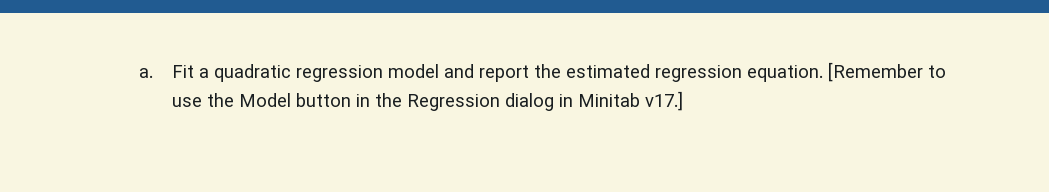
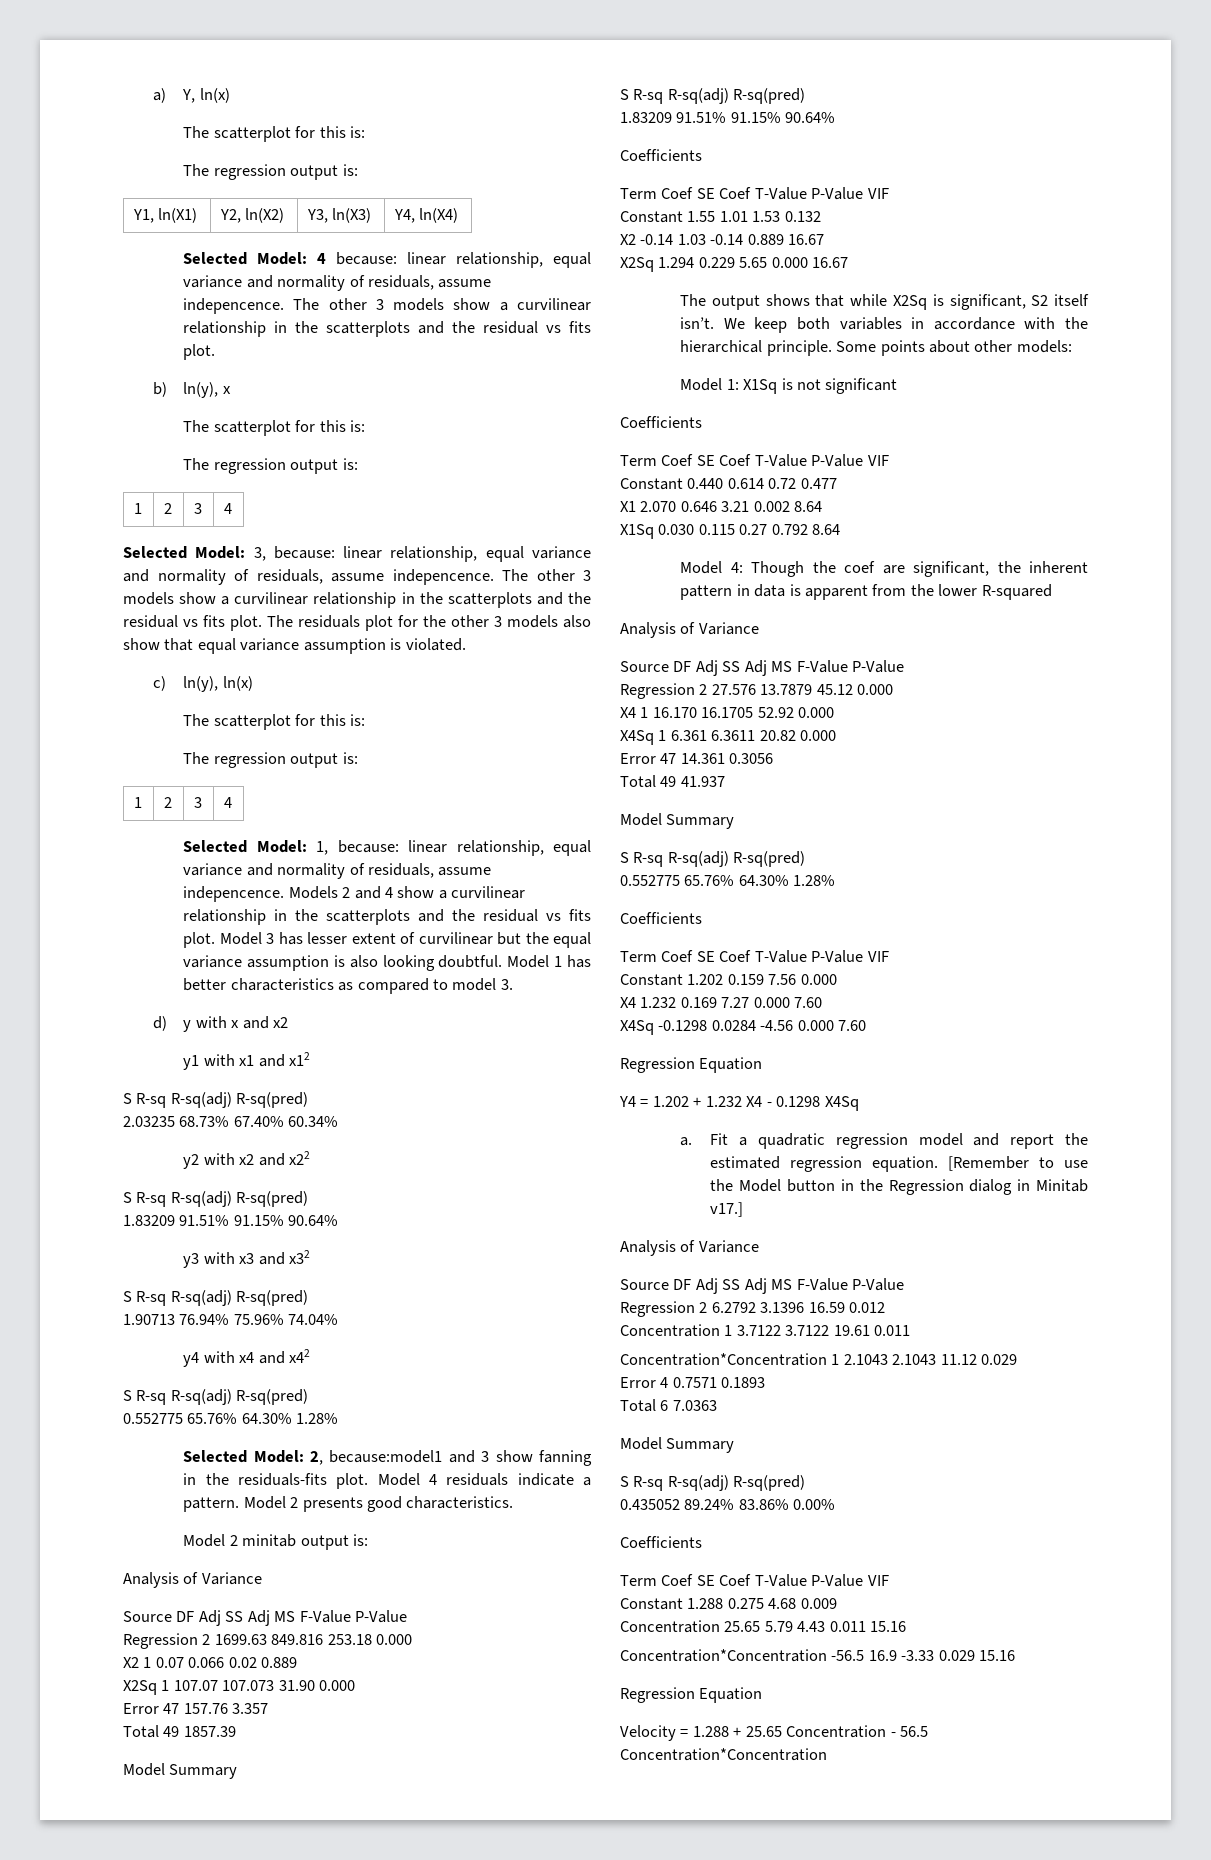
(139, 73) none -> [153,88,230,103] [183,126,366,142] [183,164,358,180] [132,208,198,223] [219,208,285,223] [306,208,372,223] [393,208,459,223] [183,252,591,268] [183,275,492,291] [183,298,591,314] [183,321,592,337] [183,344,216,360] [153,382,231,398] [183,420,366,436] [183,458,358,474] [133,503,142,514] [163,503,172,514] [193,503,202,514] [223,503,232,514] [123,546,591,562] [123,569,591,585] [123,592,591,608] [123,615,591,631] [123,638,466,654] [153,676,253,692] [183,714,366,730] [183,752,358,768] [133,797,142,808] [163,797,172,808] [193,797,202,808] [223,797,232,808] [183,840,591,856] [183,863,492,879] [183,886,526,902] [183,909,592,925] [183,932,592,948] [183,955,592,971] [183,978,513,994] [153,1016,289,1032] [183,1052,311,1070] [123,1092,309,1108] [123,1116,339,1127] [183,1151,311,1169] [123,1191,309,1207] [123,1215,339,1226] [183,1250,311,1268] [123,1290,309,1306] [123,1314,339,1325] [183,1349,311,1367] [123,1389,309,1405] [123,1413,339,1424] [183,1450,592,1466] [183,1473,592,1489] [183,1496,514,1512] [183,1534,369,1550] [123,1572,262,1588] [123,1610,408,1626] [123,1633,413,1649] [123,1657,298,1668] [123,1680,356,1695] [123,1703,269,1714] [123,1725,236,1738] [123,1763,238,1779] [620,88,806,104] [620,112,836,123] [620,149,702,161] [620,187,889,200] [620,211,821,223] [620,234,825,245] [620,257,849,272] [680,294,1089,310] [680,317,1088,333] [680,340,1072,356] [680,378,898,394] [620,416,702,428] [620,454,889,467] [620,478,837,490] [620,501,823,512] [620,524,841,539] [680,561,1088,577] [680,584,1052,600] [620,622,759,638] [620,660,905,676] [620,683,894,699] [620,707,835,718] [620,730,837,745] [620,753,774,764] [620,775,725,788] [620,813,735,829] [620,851,806,867] [620,875,836,886] [620,912,702,924] [620,950,889,963] [620,974,837,986] [620,997,823,1008] [620,1020,867,1035] [620,1057,763,1073] [619,1096,859,1111] a) Y, ln(x) // The scatterplot for this is: // The regression output is: // Y1, ln(X1) | Y2, ln(X2) | Y3, ln(X3) | Y4, ln(X4) // Selected Model: 4 because: linear relationship, equal variance and normality of residuals, assume indepencence. The other 3 models show a curvilinear relationship in the scatterplots and the residual vs fits plot. // b) ln(y), x // The scatterplot for this is: // The regression output is: // 1 | 2 | 3 | 4 // Selected Model: 3, because: linear relationship, equal variance and normality of residuals, assume indepencence. The other 3 models show a curvilinear relationship in the scatterplots and the residual vs fits plot. The residuals plot for the other 3 models also show that equal variance assumption is violated. // c) ln(y), ln(x) // The scatterplot for this is: // The regression output is: // 1 | 2 | 3 | 4 // Selected Model: 1, because: linear relationship, equal variance and normality of residuals, assume indepencence. Models 2 and 4 show a curvilinear relationship in the scatterplots and the residual vs fits plot. Model 3 has lesser extent of curvilinear but the equal variance assumption is also looking doubtful. Model 1 has better characteristics as compared to model 3. // d) y with x and x2 // y1 with x1 and x12 // S R-sq R-sq(adj) R-sq(pred) // 2.03235 68.73% 67.40% 60.34% // y2 with x2 and x22 // S R-sq R-sq(adj) R-sq(pred) // 1.83209 91.51% 91.15% 90.64% // y3 with x3 and x32 // S R-sq R-sq(adj) R-sq(pred) // 1.90713 76.94% 75.96% 74.04% // y4 with x4 and x42 // S R-sq R-sq(adj) R-sq(pred) // 0.552775 65.76% 64.30% 1.28% // Selected Model: 2, because:model1 and 3 show fanning in the residuals-fits plot. Model 4 residuals indicate a pattern. Model 2 presents good characteristics. // Model 2 minitab output is: // Analysis of Variance // Source DF Adj SS Adj MS F-Value P-Value // Regression 2 1699.63 849.816 253.18 0.000 // X2 1 0.07 0.066 0.02 0.889 // X2Sq 1 107.07 107.073 31.90 0.000 // Error 47 157.76 3.357 // Total 49 1857.39 // Model Summary // S R-sq R-sq(adj) R-sq(pred) // 1.83209 91.51% 91.15% 90.64% // Coefficients // Term Coef SE Coef T-Value P-Value VIF // Constant 1.55 1.01 1.53 0.132 // X2 -0.14 1.03 -0.14 0.889 16.67 // X2Sq 1.294 0.229 5.65 0.000 16.67 // The output shows that while X2Sq is significant, S2 itself isn’t. We keep both variables in accordance with the hierarchical principle. Some points about other models: // Model 1: X1Sq is not significant // Coefficients // Term Coef SE Coef T-Value P-Value VIF // Constant 0.440 0.614 0.72 0.477 // X1 2.070 0.646 3.21 0.002 8.64 // X1Sq 0.030 0.115 0.27 0.792 8.64 // Model 4: Though the coef are significant, the inherent pattern in data is apparent from the lower R-squared // Analysis of Variance // Source DF Adj SS Adj MS F-Value P-Value // Regression 2 27.576 13.7879 45.12 0.000 // X4 1 16.170 16.1705 52.92 0.000 // X4Sq 1 6.361 6.3611 20.82 0.000 // Error 47 14.361 0.3056 // Total 49 41.937 // Model Summary // S R-sq R-sq(adj) R-sq(pred) // 0.552775 65.76% 64.30% 1.28% // Coefficients // Term Coef SE Coef T-Value P-Value VIF // Constant 1.202 0.159 7.56 0.000 // X4 1.232 0.169 7.27 0.000 7.60 // X4Sq -0.1298 0.0284 -4.56 0.000 7.60 // Regression Equation // Y4 = 1.202 + 1.232 X4 - 0.1298 X4Sq //
(683, 101) none -> [620,1240,759,1256] [620,1278,905,1294] [620,1301,886,1317] [620,1324,911,1337] [620,1353,1018,1366] [620,1377,766,1388] [620,1399,717,1412] [620,1437,735,1453] [620,1475,806,1491] [620,1499,836,1510] [620,1536,702,1548] [620,1574,889,1587] [620,1598,837,1610] [620,1620,907,1633] [620,1649,1016,1662] [620,1687,763,1703] [620,1725,929,1741] [620,1748,827,1761] // Analysis of Variance // Source DF Adj SS Adj MS F-Value P-Value // Regression 2 6.2792 3.1396 16.59 0.012 // Concentration 1 3.7122 3.7122 19.61 0.011 // Concentration*Concentration 1 2.1043 2.1043 11.12 0.029 // Error 4 0.7571 0.1893 // Total 6 7.0363 // Model Summary // S R-sq R-sq(adj) R-sq(pred) // 0.435052 89.24% 83.86% 0.00% // Coefficients // Term Coef SE Coef T-Value P-Value VIF // Constant 1.288 0.275 4.68 0.009 // Concentration 25.65 5.79 4.43 0.011 15.16 // Concentration*Concentration -56.5 16.9 -3.33 0.029 15.16 // Regression Equation // Velocity = 1.288 + 25.65 Concentration - 56.5 Concentration*Concentration

